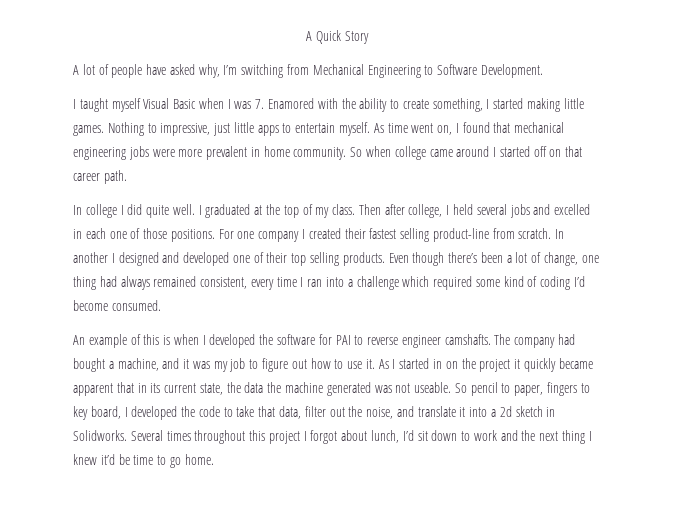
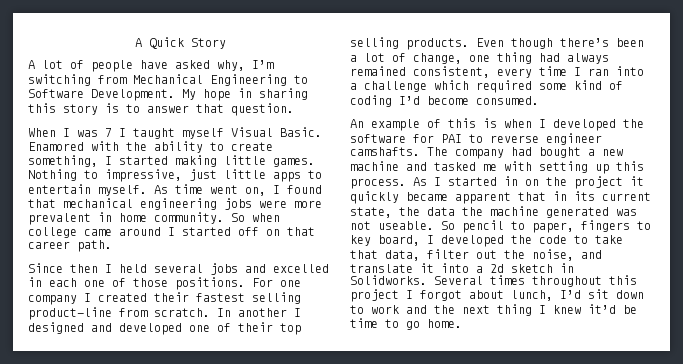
[73,98,265,112] // I taught myself Visual Basic when I was 7. -> [182,88,308,101] [28,103,294,116] [28,127,322,139] My hope in sharing this story is to answer that question. // When I was 7 I taught myself Visual Basic.
[73,204,443,218] In college I did quite well. I graduated at the top of my class. Then after college, -> [28,263,98,273] Since then
[117,358,375,372] machine, and it was my job to figure out how to use it. -> [602,149,623,156] [350,161,644,174] [350,178,406,189] new machine and tasked me with setting up this process.

